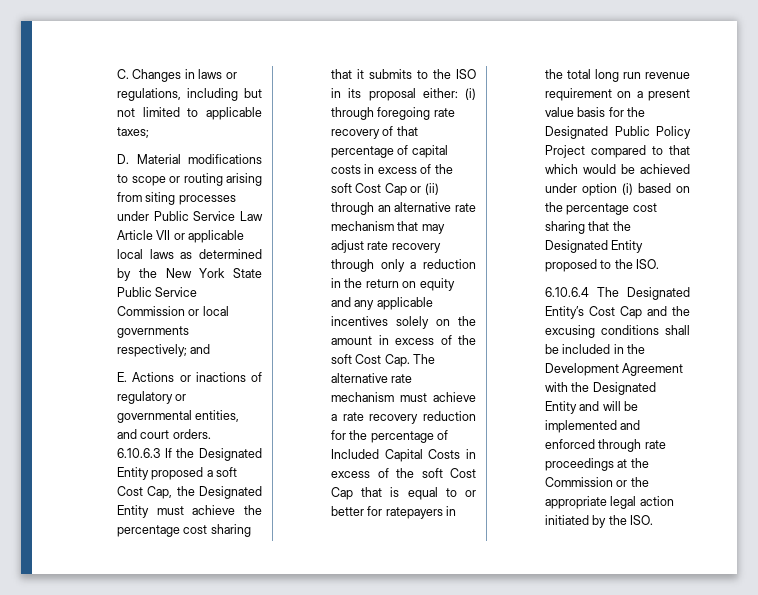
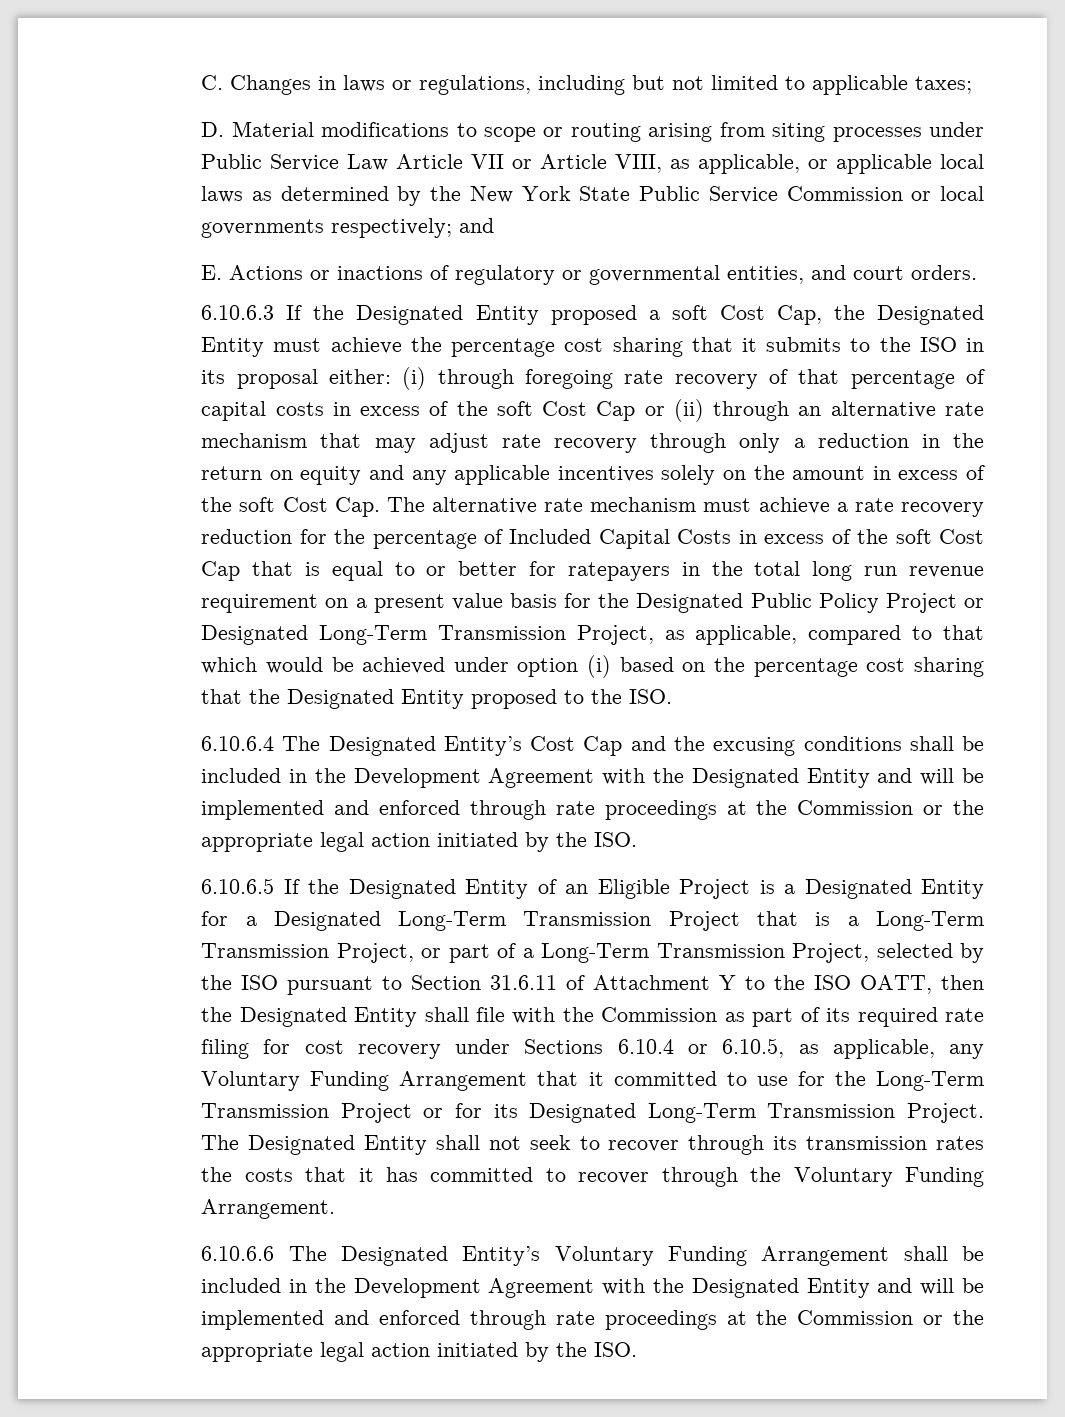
(185, 236) none -> [540,154,829,174] Article VIII, as applicable, or
(586, 151) none -> [963,598,984,608] [201,625,798,645] or Designated Long-Term Transmission Project, as applicable,
(654, 520) none -> [201,878,984,899] [201,911,985,931] [201,943,984,963] [201,975,985,995] [201,1007,985,1027] [201,1038,985,1059] [201,1071,984,1091] [201,1103,984,1123] [201,1135,985,1155] [201,1167,984,1187] [201,1199,336,1219] [201,1246,984,1266] [201,1278,984,1298] [201,1310,985,1330] [201,1342,638,1362] // 6.10.6.5 If the Designated Entity of an Eligible Project is a Designated Entity for a Designated Long-Term Transmission Project that is a Long-Term Transmission Project, or part of a Long-Term Transmission Project, selected by the ISO pursuant to Section 31.6.11 of Attachment Y to the ISO OATT, then the Designated Entity shall file with the Commission as part of its required rate filing for cost recovery under Sections 6.10.4 or 6.10.5, as applicable, any Voluntary Funding Arrangement that it committed to use for the Long-Term Transmission Project or for its Designated Long-Term Transmission Project. The Designated Entity shall not seek to recover through its transmission rates the costs that it has committed to recover through the Voluntary Funding Arrangement. // 6.10.6.6 The Designated Entity’s Voluntary Funding Arrangement shall be included in the Development Agreement with the Designated Entity and will be implemented and enforced through rate proceedings at the Commission or the appropriate legal action initiated by the ISO.

